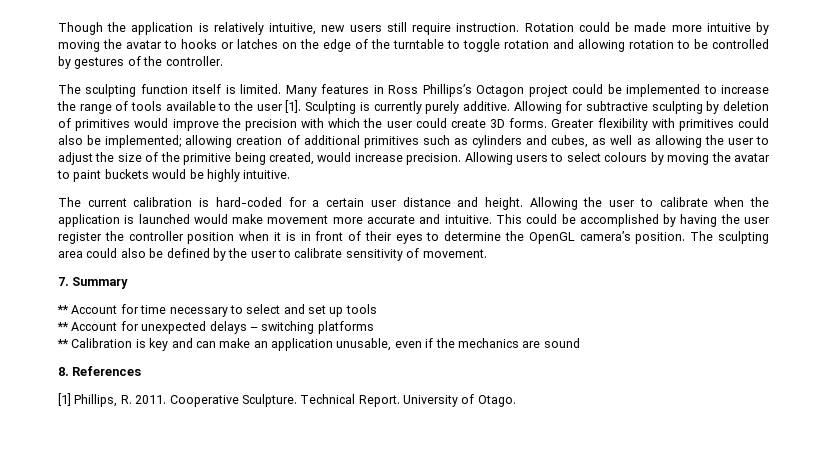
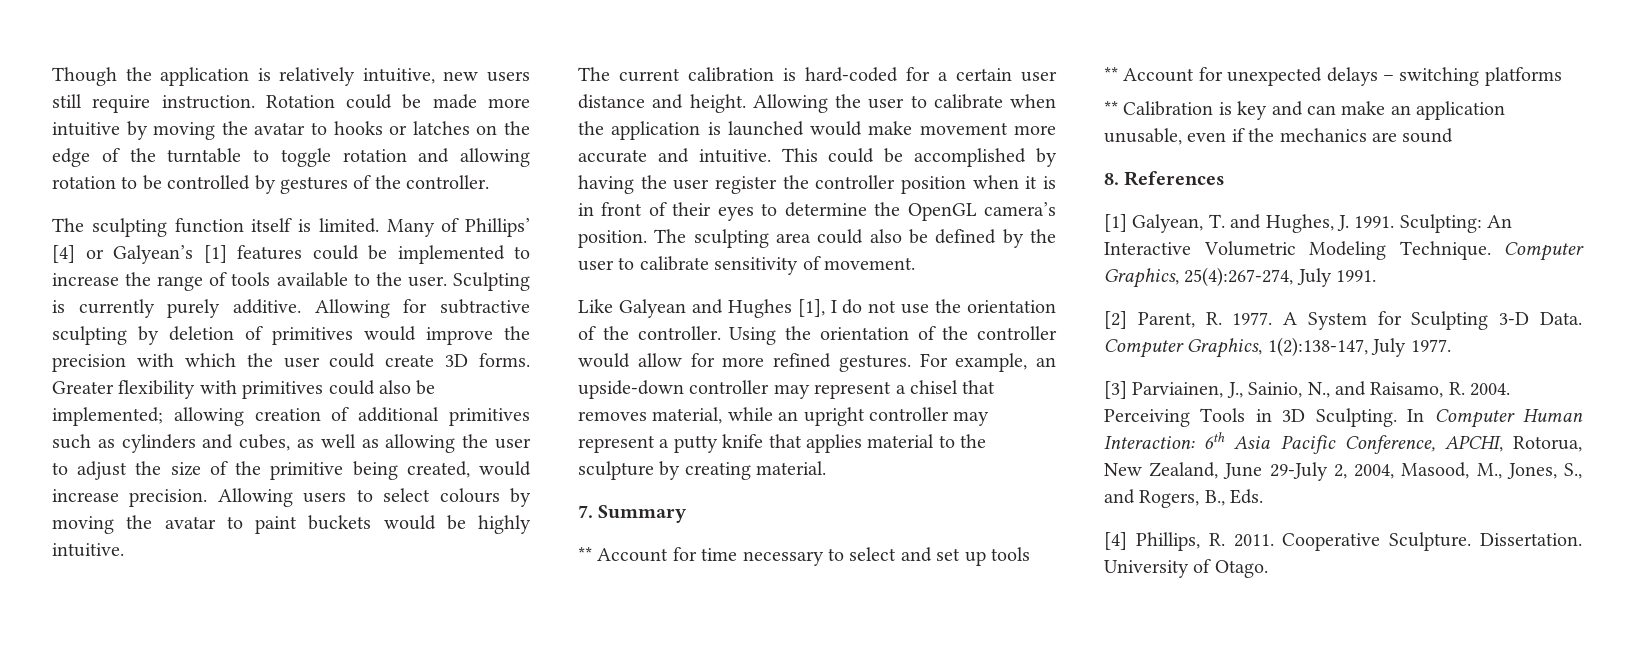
[321,84,568,97] features in Ross Phillips’s Octagon project -> [441,218,530,237] [52,245,302,264] of Phillips’ [4] or Galyean’s [1] features
[256,100,302,113] user [1]. -> [407,276,447,287] user.
(487, 253) none -> [578,299,1056,318] [578,326,1057,345] [578,353,1056,372] [578,380,996,399] [578,407,990,426] [578,434,987,453] [578,461,827,480] // Like Galyean and Hughes [1], I do not use the orientation of the controller. Using the orientation of the controller would allow for more refined gestures. For example, an upside-down controller may represent a chisel that removes material, while an upright controller may represent a putty knife that applies material to the sculpture by creating material.
(71, 399) none -> [1132,214,1513,233] [1104,241,1584,261] [1104,267,1377,288] [1104,311,1582,330] [1104,337,1451,358] [1104,381,1511,399] [1104,408,1583,428] [1104,432,1582,454] [1104,462,1582,481] [1104,489,1264,508] [1104,532,1127,550] Galyean, T. and Hughes, J. 1991. Sculpting: An Interactive Volumetric Modeling Technique. Computer Graphics, 25(4):267-274, July 1991. // [2] Parent, R. 1977. A System for Sculpting 3-D Data. Computer Graphics, 1(2):138-147, July 1977. // [3] Parviainen, J., Sainio, N., and Raisamo, R. 2004. Perceiving Tools in 3D Sculpting. In Computer Human Interaction: 6th Asia Pacific Conference, APCHI, Rotorua, New Zealand, June 29-July 2, 2004, Masood, M., Jones, S., and Rogers, B., Eds. // [4]
[300,394,400,407] Technical Report. -> [1480,533,1582,546] Dissertation.

